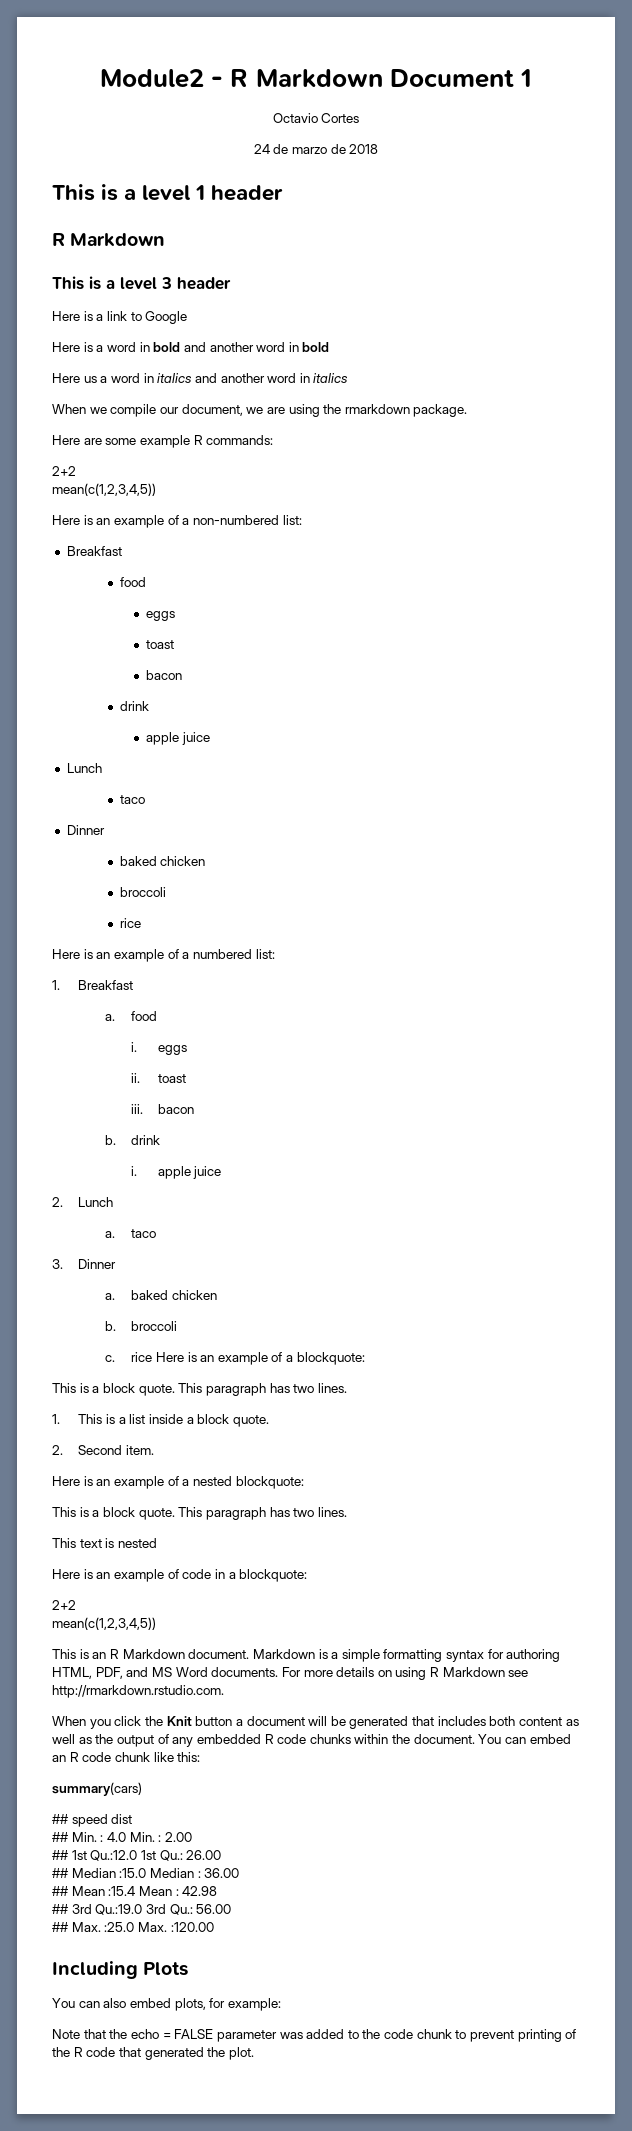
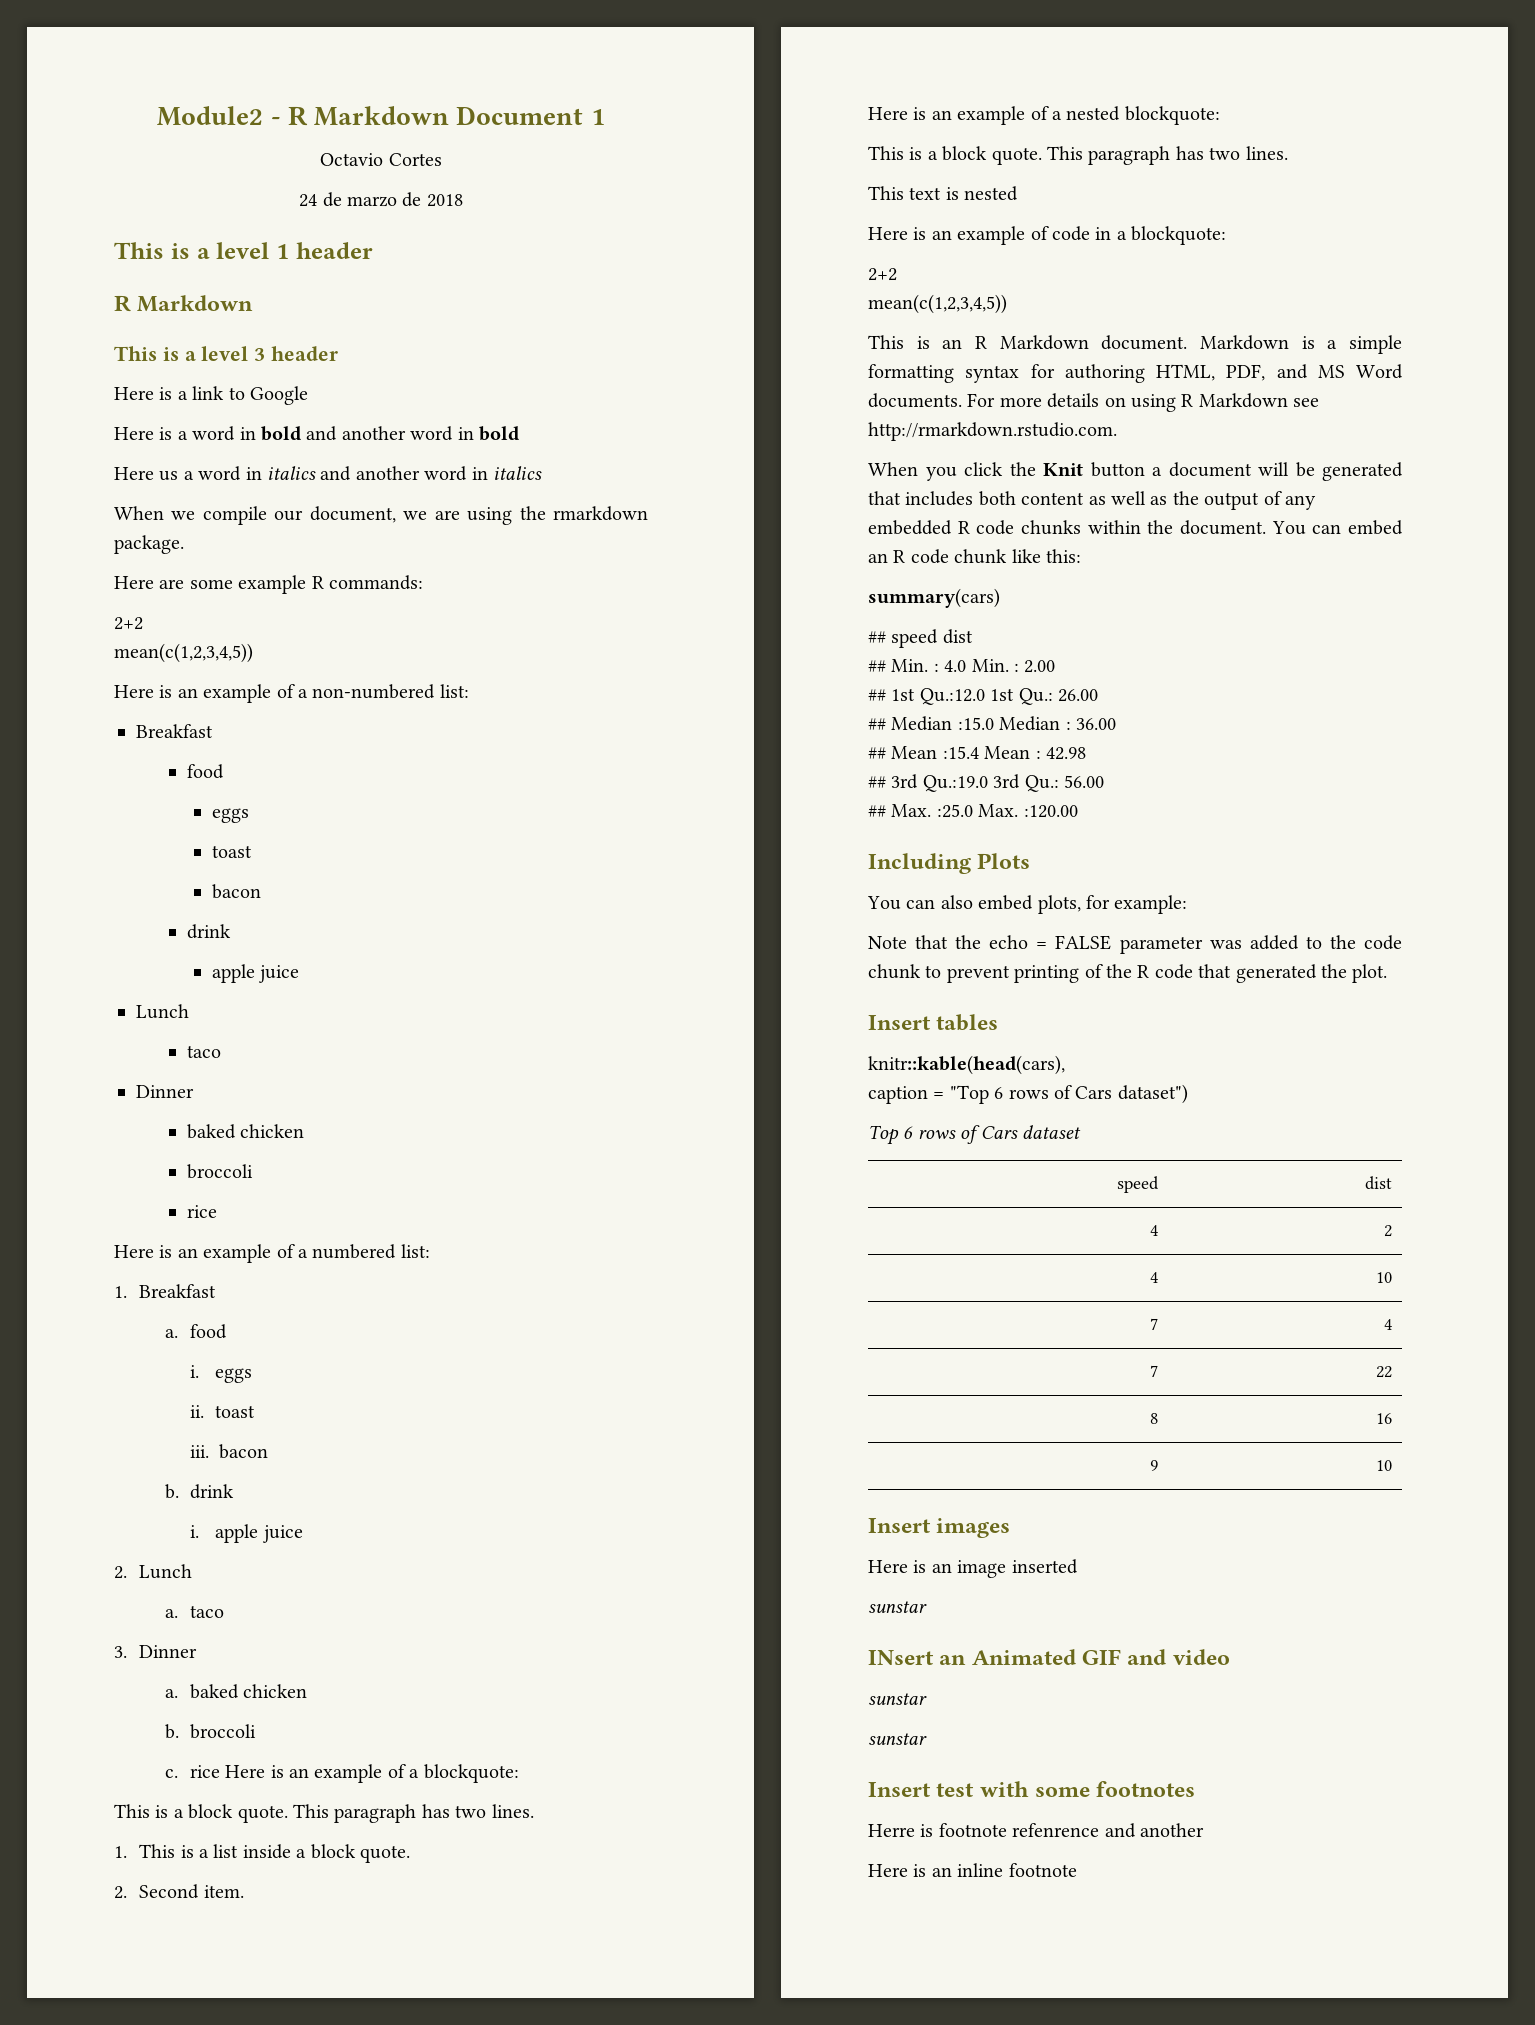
(254, 2053) none -> [868,1014,999,1031] [868,1055,1065,1075] [868,1084,1188,1104] [868,1125,1081,1145] [1116,1176,1159,1193] [1364,1176,1392,1190] [1149,1225,1158,1236] [1383,1225,1392,1237] [1149,1272,1158,1283] [1375,1272,1392,1283] [1149,1318,1158,1330] [1383,1319,1392,1330] [1149,1365,1158,1377] [1375,1366,1392,1378] [1149,1413,1158,1424] [1375,1413,1392,1424] [1149,1460,1158,1471] [1375,1460,1392,1471] [868,1518,1011,1538] [868,1559,1078,1578] [868,1601,927,1613] [868,1649,1230,1665] [868,1693,927,1705] [868,1733,927,1745] [868,1781,1196,1797] [868,1823,1204,1838] [868,1863,1077,1877] // Insert tables // knitr::kable(head(cars), // caption = "Top 6 rows of Cars dataset") // Top 6 rows of Cars dataset // speed | dist // 4 | 2 // 4 | 10 // 7 | 4 // 7 | 22 // 8 | 16 // 9 | 10 // Insert images // Here is an image inserted // sunstar // INsert an Animated GIF and video // sunstar // sunstar // Insert test with some footnotes // Herre is footnote refenrence and another // Here is an inline footnote

